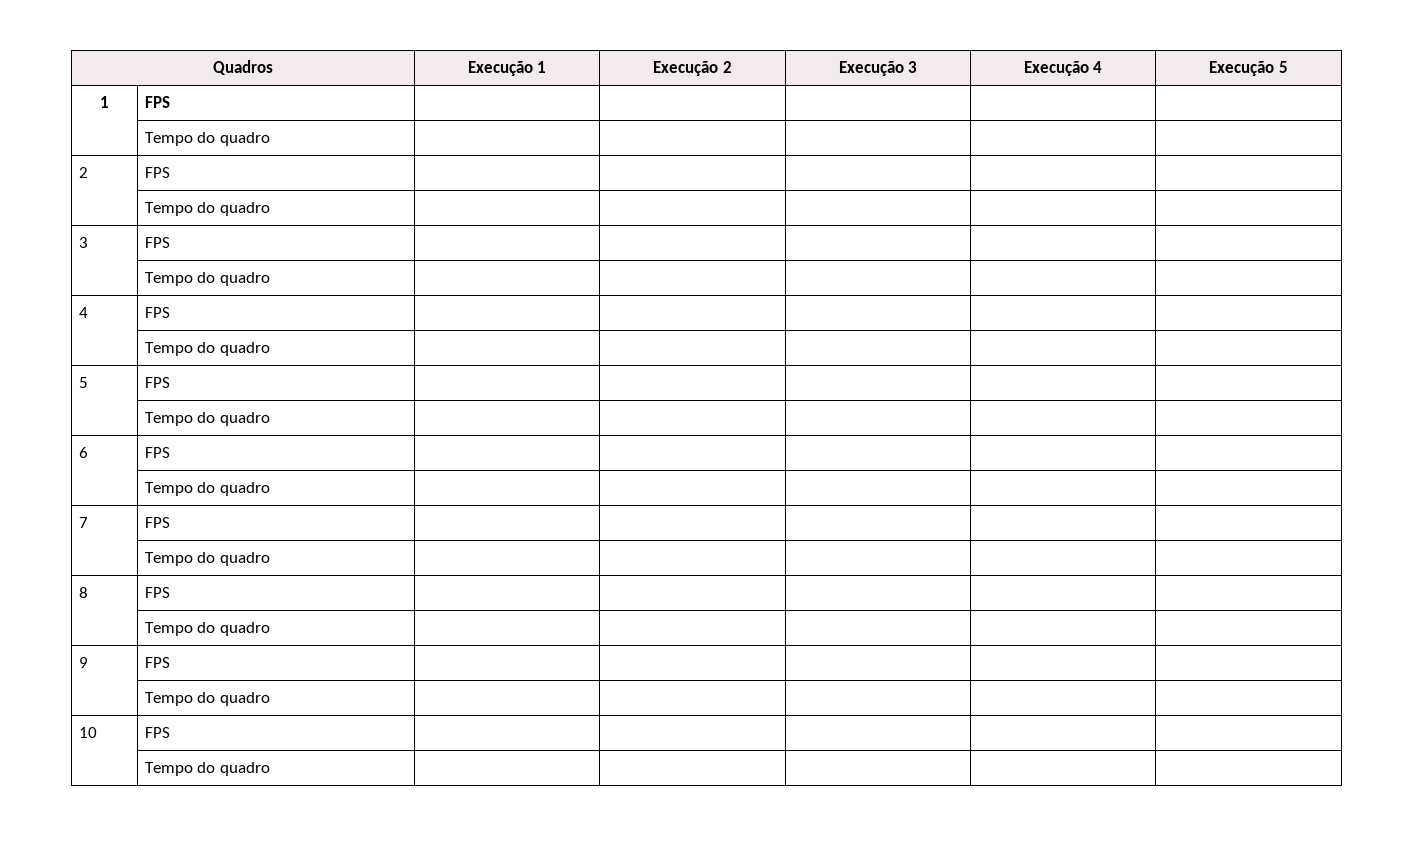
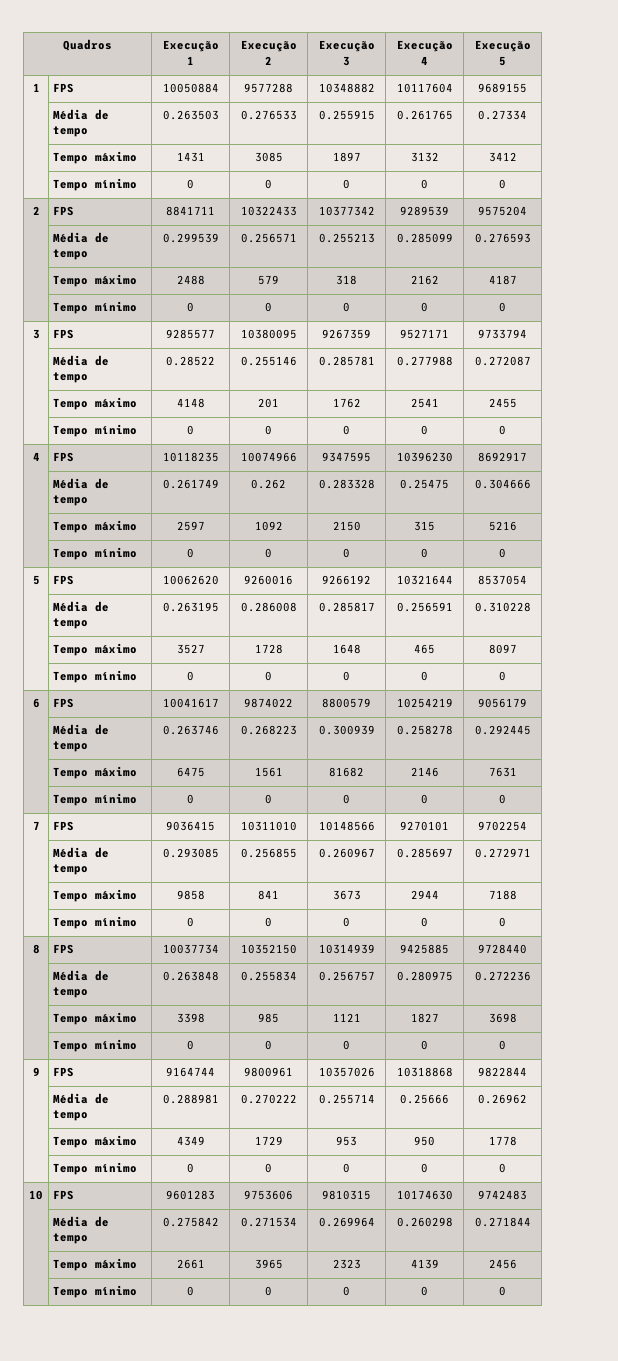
[144,132,270,146] [78,167,88,178] [144,167,170,178] [144,202,270,216] [78,237,88,248] [144,237,170,248] [144,272,270,286] [78,307,88,318] [144,307,170,318] [144,342,270,356] [78,377,88,388] [144,377,170,388] [144,412,270,426] [78,447,88,458] [144,447,170,458] [144,482,270,496] [78,517,88,528] [144,517,170,528] [144,552,270,566] [78,587,88,598] [144,587,170,598] [144,622,270,636] [78,657,88,668] [144,657,170,668] [144,692,270,706] [78,727,97,738] [144,727,170,738] [144,762,270,776] | | | | // | Tempo do quadro | | | | | // 2 | FPS | | | | | // | Tempo do quadro | | | | | // 3 | FPS | | | | | // | Tempo do quadro | | | | | // 4 | FPS | | | | | // | Tempo do quadro | | | | | // 5 | FPS | | | | | // | Tempo do quadro | | | | | // 6 | FPS | | | | | // | Tempo do quadro | | | | | // 7 | FPS | | | | | // | Tempo do quadro | | | | | // 8 | FPS | | | | | // | Tempo do quadro | | | | | // 9 | FPS | | | | | // | Tempo do quadro | | | | | // 10 | FPS | | | | | // | Tempo do quadro | | | | | -> [162,83,219,93] [244,83,293,93] [318,83,375,93] [396,83,453,93] [478,83,527,93] [53,109,110,120] [53,126,89,137] [162,110,219,120] [240,110,297,120] [318,110,375,120] [396,110,453,120] [478,110,527,120] [53,151,138,164] [176,152,205,162] [254,152,283,162] [332,152,361,162] [410,152,439,162] [488,152,517,162] [53,178,138,191] [187,179,194,189] [265,179,272,189] [343,179,350,189] [421,179,428,189] [499,179,506,189] [32,206,40,215] [53,206,75,216] [166,206,215,216] [240,206,297,216] [318,206,375,216] [400,206,449,216] [478,206,527,216] [53,232,110,243] [53,249,89,260] [162,233,219,243] [240,233,297,243] [318,233,375,243] [396,233,453,243] [474,233,531,243] [53,274,138,287] [176,275,205,285] [258,275,279,285] [336,275,357,285] [410,275,439,285] [488,275,517,285] [53,301,138,314] [187,302,194,312] [265,302,272,312] [343,302,350,312] [421,302,428,312] [499,302,506,312] [32,329,40,339] [53,329,75,339] [166,329,215,339] [240,329,297,339] [322,329,371,339] [400,329,449,339] [478,329,527,339] [53,355,110,366] [53,372,89,383] [166,356,215,366] [240,356,297,366] [318,356,375,366] [396,356,453,366] [474,356,531,366] [53,397,138,410] [176,398,205,408] [258,398,279,408] [332,398,361,408] [410,398,439,408] [488,398,517,408] [53,424,138,437] [187,425,194,435] [265,425,272,435] [343,425,350,435] [421,425,428,435] [499,425,506,435] [32,452,40,461] [53,452,75,462] [162,452,219,462] [240,452,297,462] [322,452,371,462] [396,452,453,462] [478,452,527,462] [53,478,110,489] [53,495,89,506] [162,479,219,489] [251,479,286,489] [318,479,375,489] [400,479,449,489] [474,479,531,489] [53,520,138,533] [176,521,205,531] [254,521,283,531] [332,521,361,531] [414,521,435,531] [488,521,517,531] [53,547,138,560] [187,548,194,558] [265,548,272,558] [343,548,350,558] [421,548,428,558] [499,548,506,558] [32,575,40,585] [53,575,75,585] [162,575,219,585] [244,575,293,585] [322,575,371,585] [396,575,453,585] [478,575,527,585] [53,601,110,612] [53,618,89,629] [162,602,219,612] [240,602,297,612] [318,602,375,612] [396,602,453,612] [474,602,531,612] [53,643,138,656] [176,644,205,654] [254,644,283,654] [332,644,361,654] [414,644,435,654] [488,644,517,654] [53,670,138,683] [187,671,194,681] [265,671,272,681] [343,671,350,681] [421,671,428,681] [499,671,506,681] [32,698,40,708] [53,698,75,708] [162,698,219,708] [244,698,293,708] [322,698,371,708] [396,698,453,708] [478,698,527,708] [53,724,110,735] [53,741,89,752] [162,725,219,735] [240,725,297,735] [318,725,375,735] [396,725,453,735] [474,725,531,735] [53,766,138,779] [176,767,205,777] [254,767,283,777] [329,767,364,777] [410,767,439,777] [488,767,517,777] [53,793,138,806] [187,794,194,804] [265,794,272,804] [343,794,350,804] [421,794,428,804] [499,794,506,804] [32,821,40,830] [53,821,75,831] [166,821,215,831] [240,821,297,831] [318,821,375,831] [400,821,449,831] [478,821,527,831] [53,847,110,858] [53,864,89,875] [162,848,219,858] [240,848,297,858] [318,848,375,858] [396,848,453,858] [474,848,531,858] [53,889,138,902] [176,890,205,900] [258,890,279,900] [332,890,361,900] [410,890,439,899] [488,890,517,900] [53,916,138,929] [187,917,194,927] [265,917,272,927] [343,917,350,927] [421,917,428,927] [499,917,506,927] [32,944,40,954] [53,944,75,954] [162,944,219,954] [240,944,297,954] [318,944,375,954] [400,944,449,954] [478,944,527,954] [53,970,110,981] [53,987,89,998] [162,971,219,981] [240,971,297,981] [318,971,375,981] [396,971,453,981] [474,971,531,981] [53,1012,138,1025] [176,1013,205,1023] [258,1013,279,1023] [332,1013,361,1022] [410,1013,439,1023] [488,1013,517,1023] [53,1039,138,1052] [187,1040,194,1050] [265,1040,272,1050] [343,1040,350,1050] [421,1040,428,1050] [499,1040,506,1050] [32,1067,40,1076] [53,1067,75,1077] [166,1067,215,1077] [244,1067,293,1077] [318,1067,375,1077] [396,1067,453,1077] [478,1067,527,1077] [53,1093,110,1104] [53,1110,89,1121] [162,1094,219,1104] [240,1094,297,1104] [318,1094,375,1104] [400,1094,449,1104] [478,1094,527,1104] [53,1135,138,1148] [176,1136,205,1146] [254,1136,283,1145] [336,1136,357,1146] [414,1136,435,1146] [488,1136,517,1146] [53,1162,138,1175] [187,1163,194,1173] [265,1163,272,1173] [343,1163,350,1173] [421,1163,428,1173] [499,1163,506,1173] [29,1190,43,1200] [53,1190,75,1200] [166,1190,215,1200] [244,1190,293,1200] [322,1190,371,1200] [396,1190,453,1200] [478,1190,527,1200] [53,1216,110,1227] [53,1233,89,1244] [162,1217,219,1227] [240,1217,297,1227] [318,1217,375,1227] [396,1217,453,1227] [474,1217,531,1227] [53,1258,138,1271] [176,1259,205,1269] [254,1259,283,1269] [332,1259,361,1269] [410,1259,439,1269] [488,1259,517,1269] [53,1285,138,1298] [187,1286,194,1296] [265,1286,272,1296] [343,1286,350,1296] [421,1286,428,1296] [499,1286,506,1296] 10050884 | 9577288 | 10348882 | 10117604 | 9689155 // | Média de tempo | 0.263503 | 0.276533 | 0.255915 | 0.261765 | 0.27334 // | Tempo máximo | 1431 | 3085 | 1897 | 3132 | 3412 // | Tempo mínimo | 0 | 0 | 0 | 0 | 0 // 2 | FPS | 8841711 | 10322433 | 10377342 | 9289539 | 9575204 // | Média de tempo | 0.299539 | 0.256571 | 0.255213 | 0.285099 | 0.276593 // | Tempo máximo | 2488 | 579 | 318 | 2162 | 4187 // | Tempo mínimo | 0 | 0 | 0 | 0 | 0 // 3 | FPS | 9285577 | 10380095 | 9267359 | 9527171 | 9733794 // | Média de tempo | 0.28522 | 0.255146 | 0.285781 | 0.277988 | 0.272087 // | Tempo máximo | 4148 | 201 | 1762 | 2541 | 2455 // | Tempo mínimo | 0 | 0 | 0 | 0 | 0 // 4 | FPS | 10118235 | 10074966 | 9347595 | 10396230 | 8692917 // | Média de tempo | 0.261749 | 0.262 | 0.283328 | 0.25475 | 0.304666 // | Tempo máximo | 2597 | 1092 | 2150 | 315 | 5216 // | Tempo mínimo | 0 | 0 | 0 | 0 | 0 // 5 | FPS | 10062620 | 9260016 | 9266192 | 10321644 | 8537054 // | Média de tempo | 0.263195 | 0.286008 | 0.285817 | 0.256591 | 0.310228 // | Tempo máximo | 3527 | 1728 | 1648 | 465 | 8097 // | Tempo mínimo | 0 | 0 | 0 | 0 | 0 // 6 | FPS | 10041617 | 9874022 | 8800579 | 10254219 | 9056179 // | Média de tempo | 0.263746 | 0.268223 | 0.300939 | 0.258278 | 0.292445 // | Tempo máximo | 6475 | 1561 | 81682 | 2146 | 7631 // | Tempo mínimo | 0 | 0 | 0 | 0 | 0 // 7 | FPS | 9036415 | 10311010 | 10148566 | 9270101 | 9702254 // | Média de tempo | 0.293085 | 0.256855 | 0.260967 | 0.285697 | 0.272971 // | Tempo máximo | 9858 | 841 | 3673 | 2944 | 7188 // | Tempo mínimo | 0 | 0 | 0 | 0 | 0 // 8 | FPS | 10037734 | 10352150 | 10314939 | 9425885 | 9728440 // | Média de tempo | 0.263848 | 0.255834 | 0.256757 | 0.280975 | 0.272236 // | Tempo máximo | 3398 | 985 | 1121 | 1827 | 3698 // | Tempo mínimo | 0 | 0 | 0 | 0 | 0 // 9 | FPS | 9164744 | 9800961 | 10357026 | 10318868 | 9822844 // | Média de tempo | 0.288981 | 0.270222 | 0.255714 | 0.25666 | 0.26962 // | Tempo máximo | 4349 | 1729 | 953 | 950 | 1778 // | Tempo mínimo | 0 | 0 | 0 | 0 | 0 // 10 | FPS | 9601283 | 9753606 | 9810315 | 10174630 | 9742483 // | Média de tempo | 0.275842 | 0.271534 | 0.269964 | 0.260298 | 0.271844 // | Tempo máximo | 2661 | 3965 | 2323 | 4139 | 2456 // | Tempo mínimo | 0 | 0 | 0 | 0 | 0

